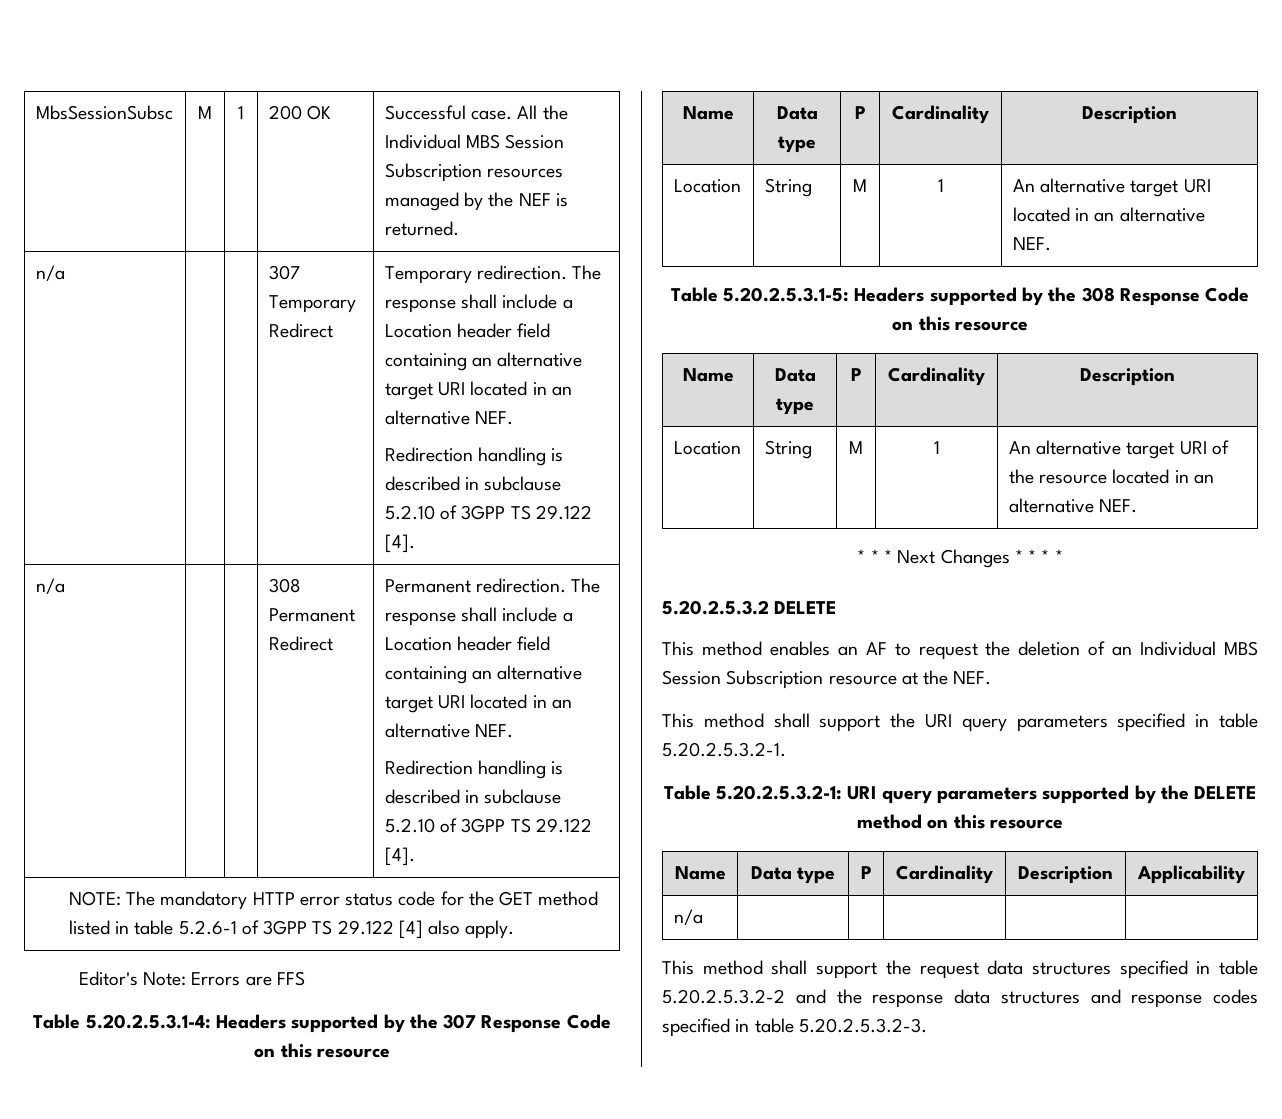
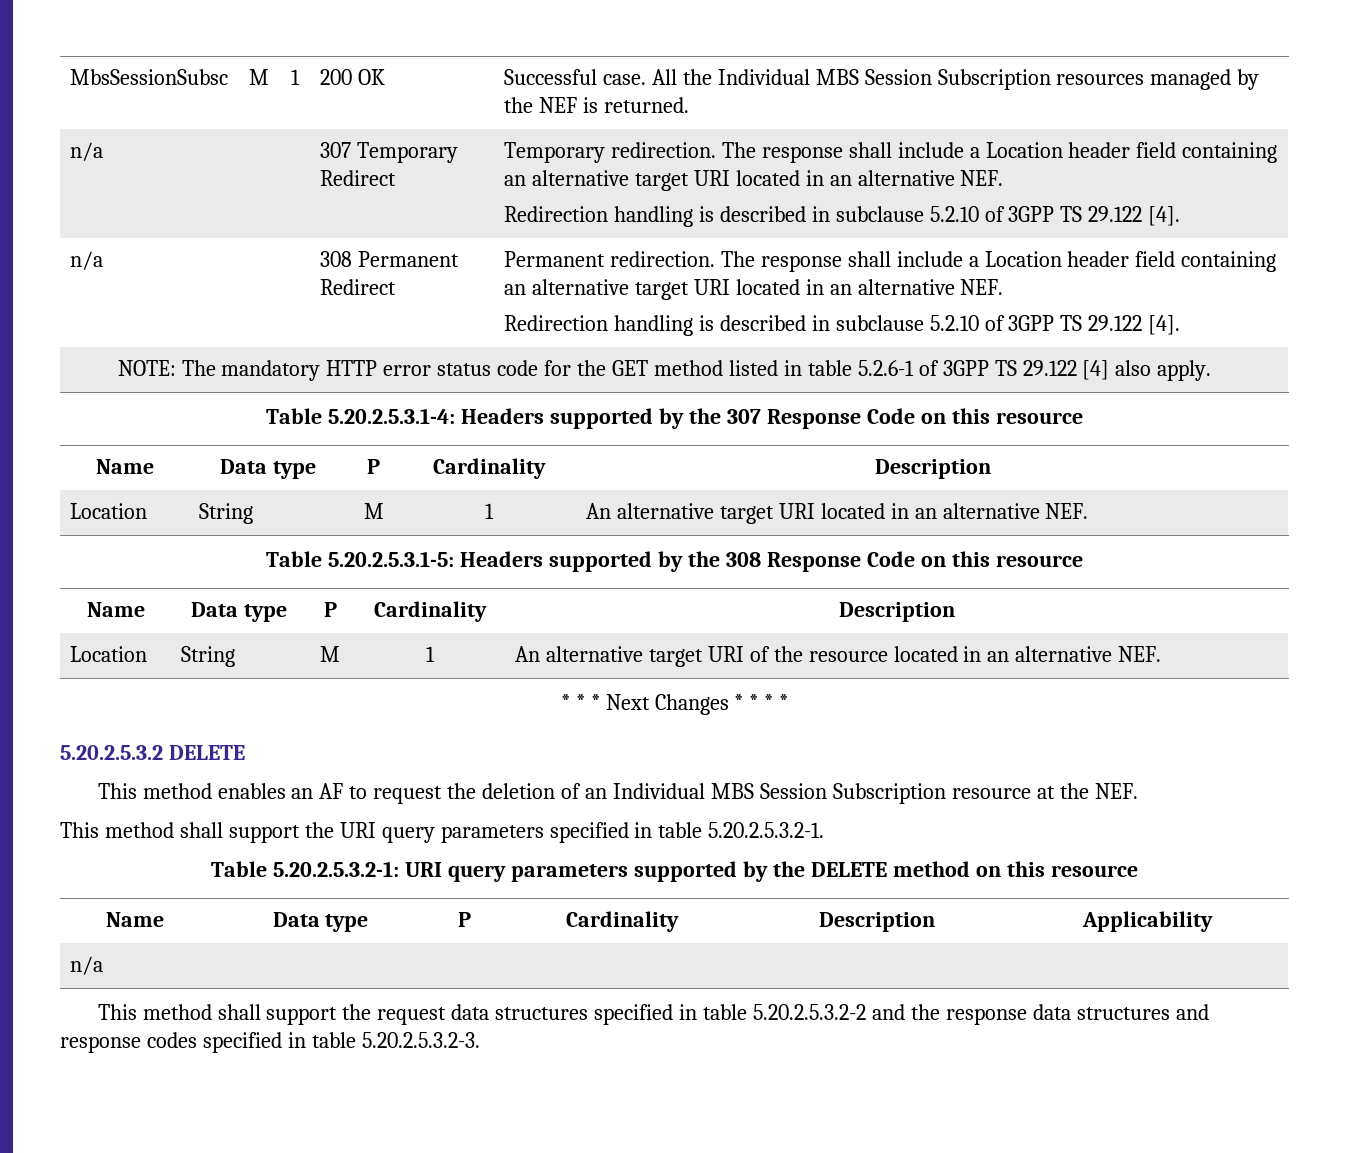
[78,971,306,986] // Editor's Note: Errors are FFS -> (1212, 370) none

